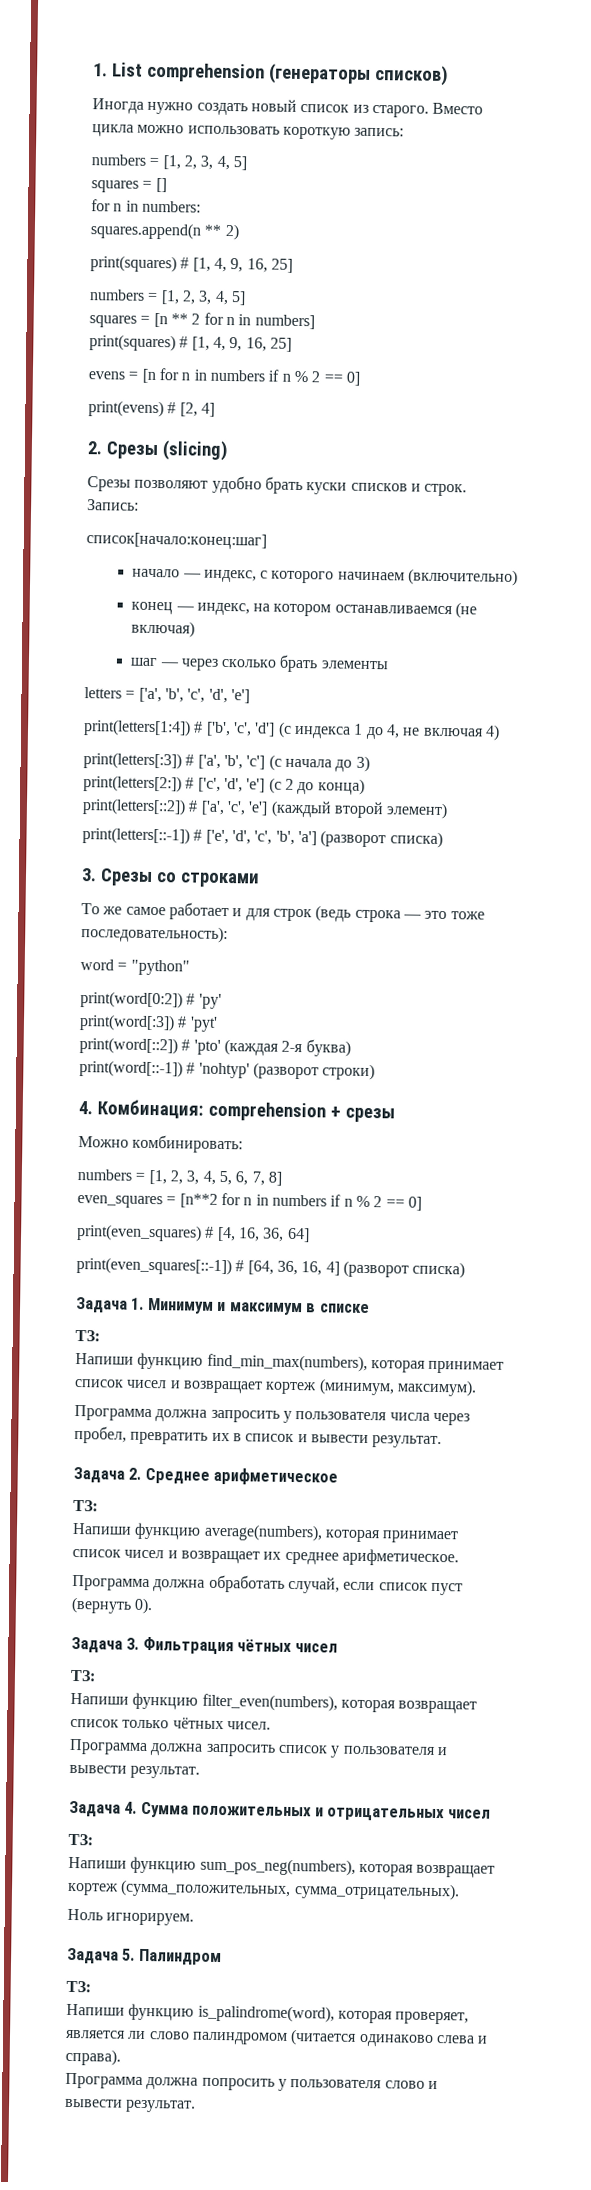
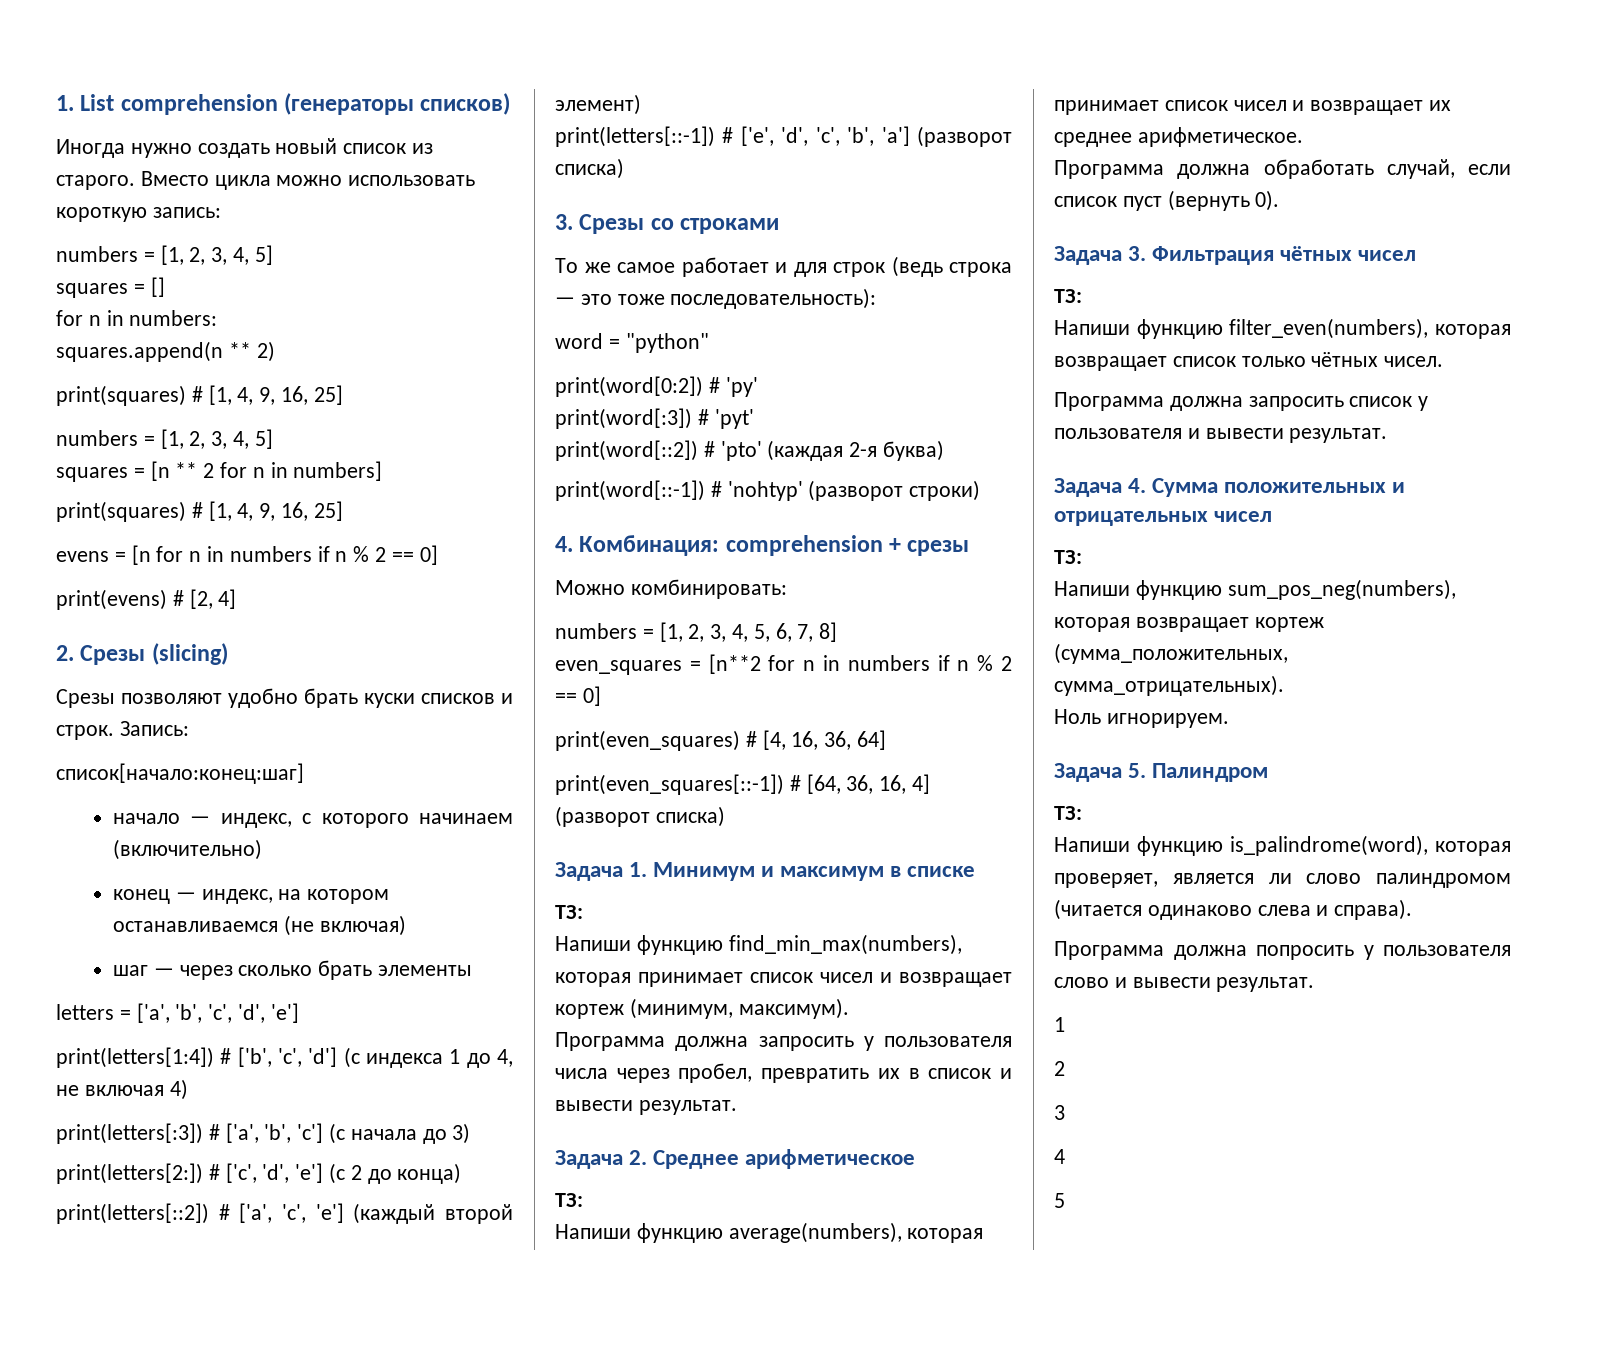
(197, 2106) none -> [1054,1017,1065,1032] [1054,1061,1065,1076] [1054,1105,1065,1120] [1054,1149,1065,1164] [1054,1193,1065,1208] // 1 // 2 // 3 // 4 // 5

